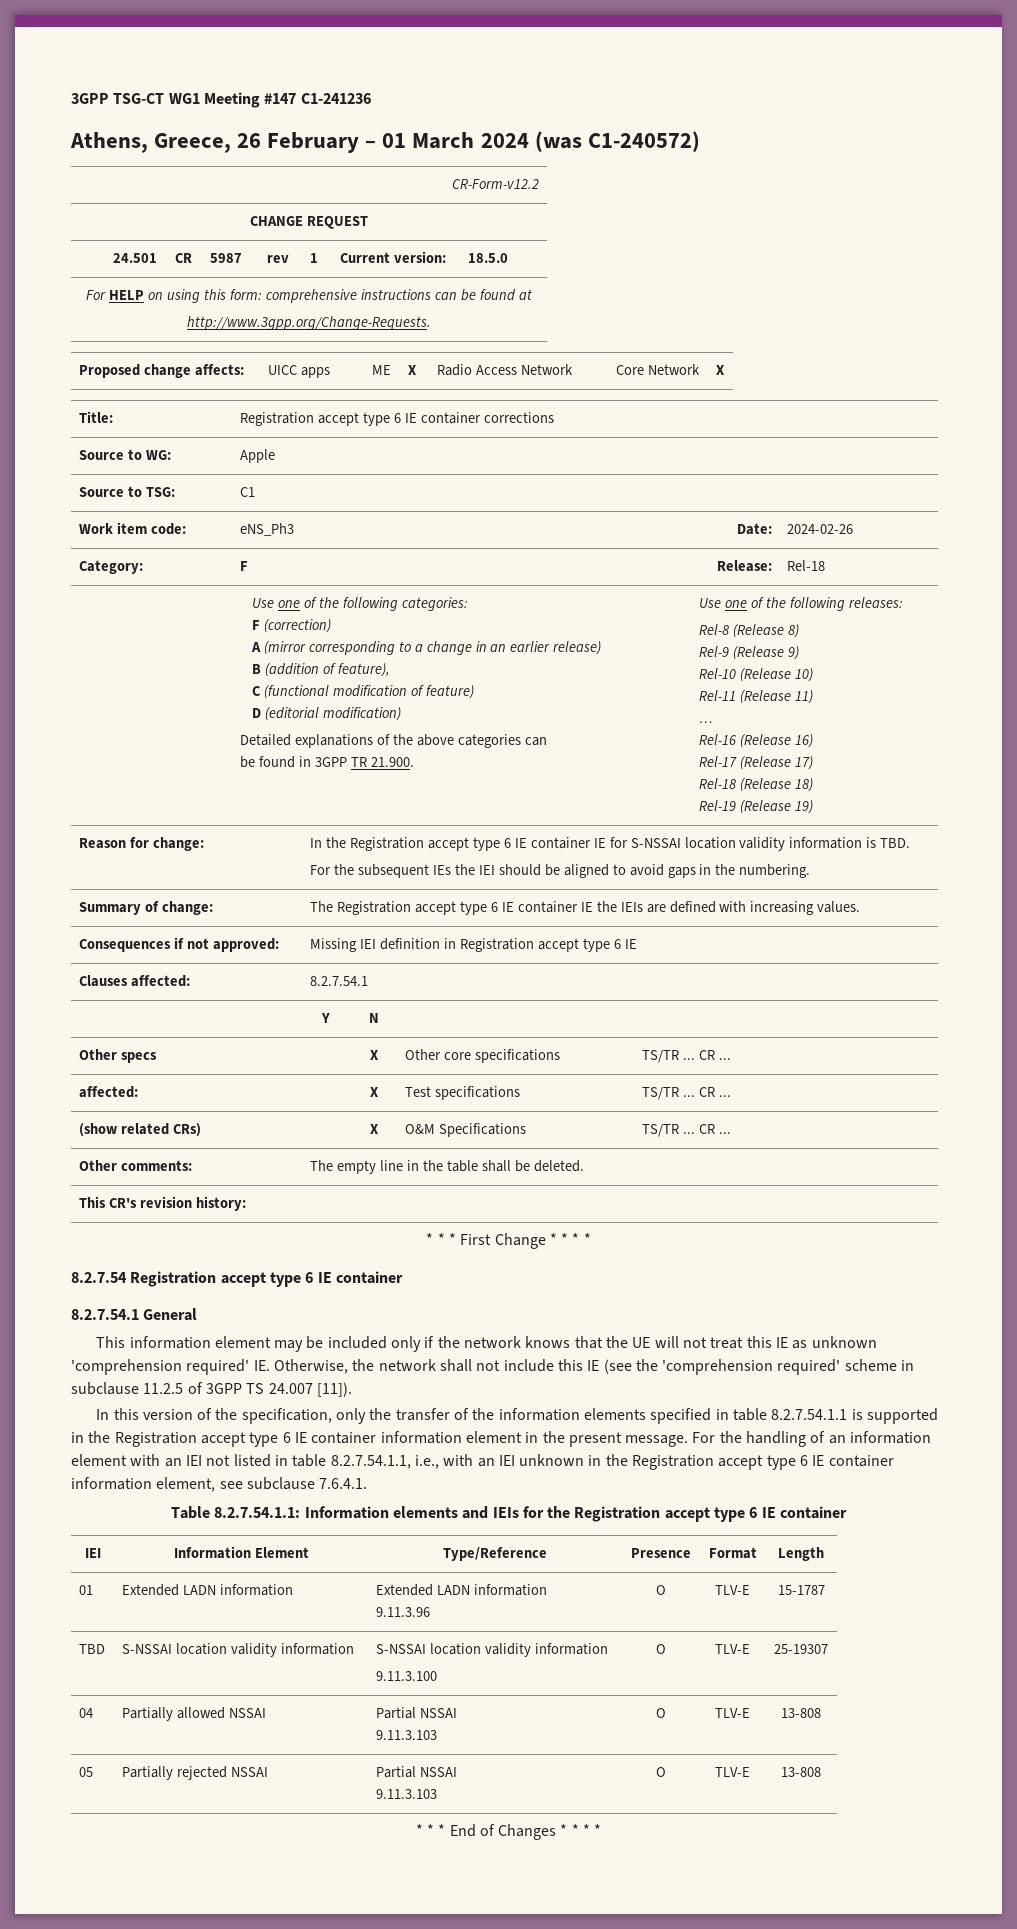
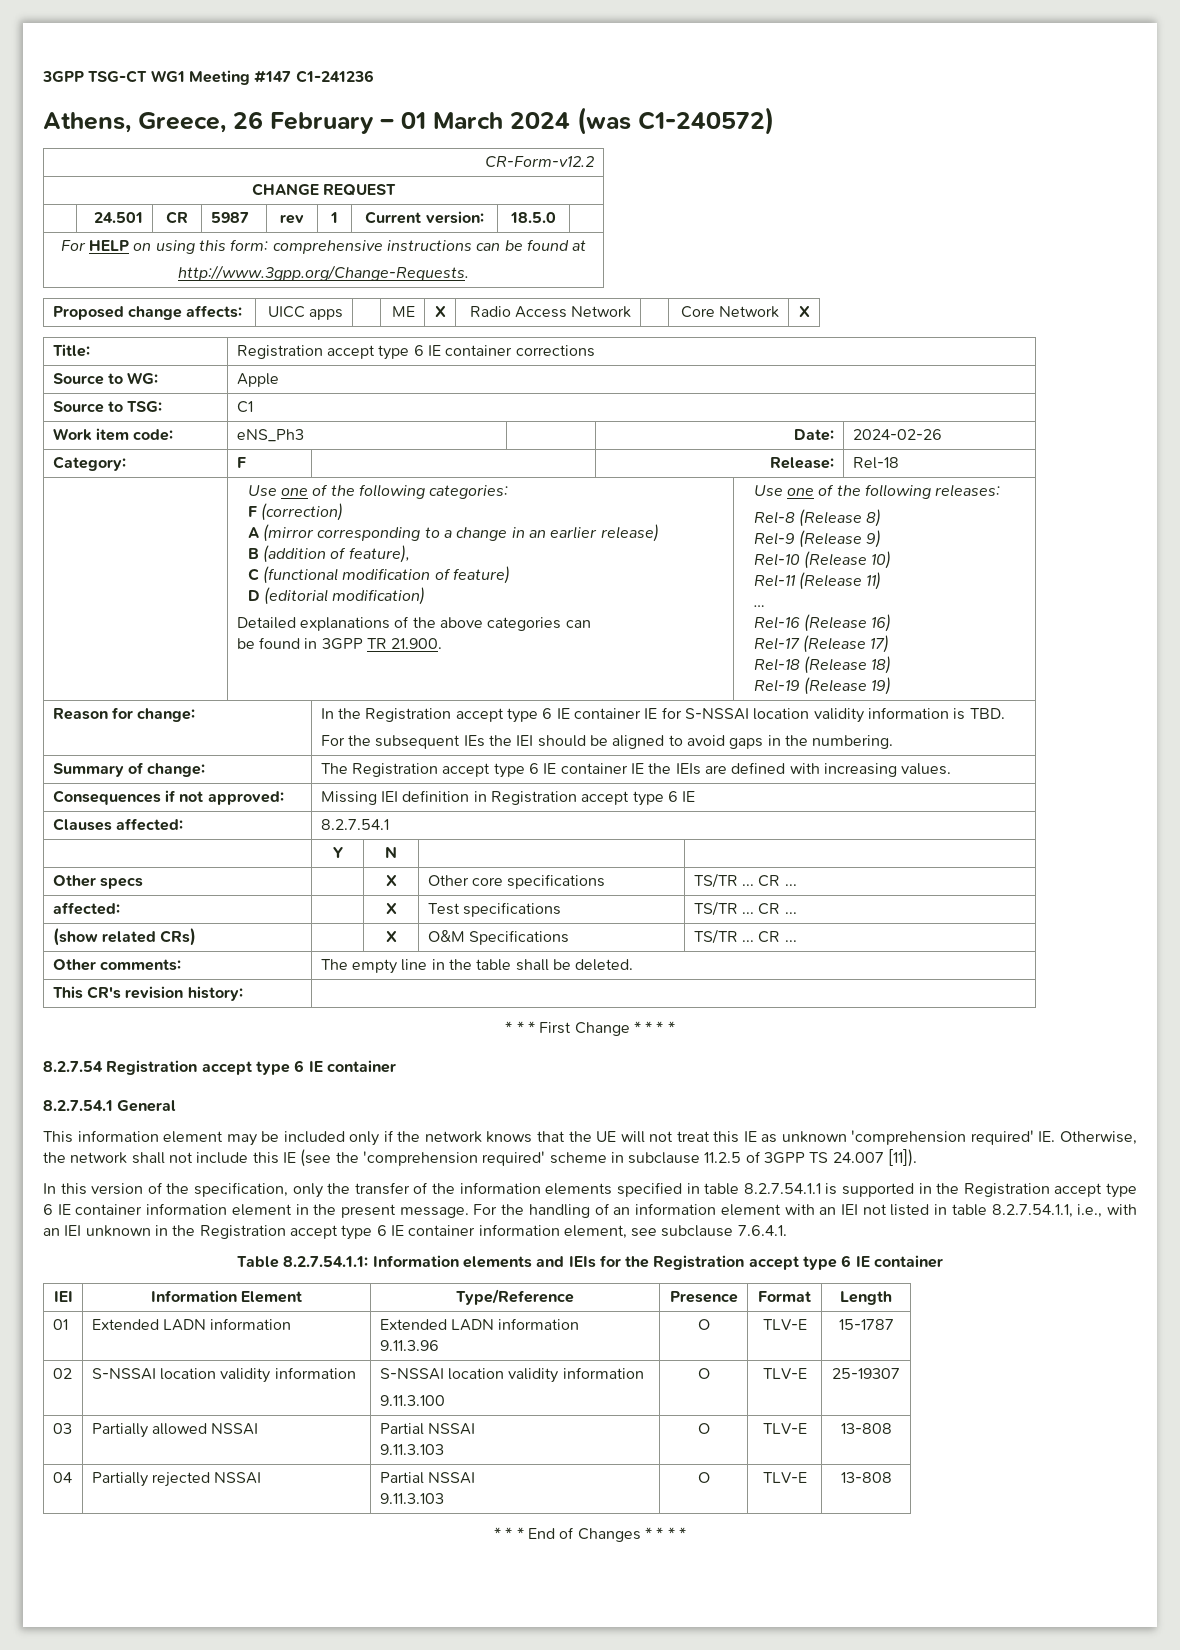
[79,1644,106,1654] TBD -> [52,1368,72,1379] 02
[79,1708,94,1718] 04 -> [52,1423,72,1434] 03
[79,1767,94,1777] 05 -> [52,1472,72,1483] 04

